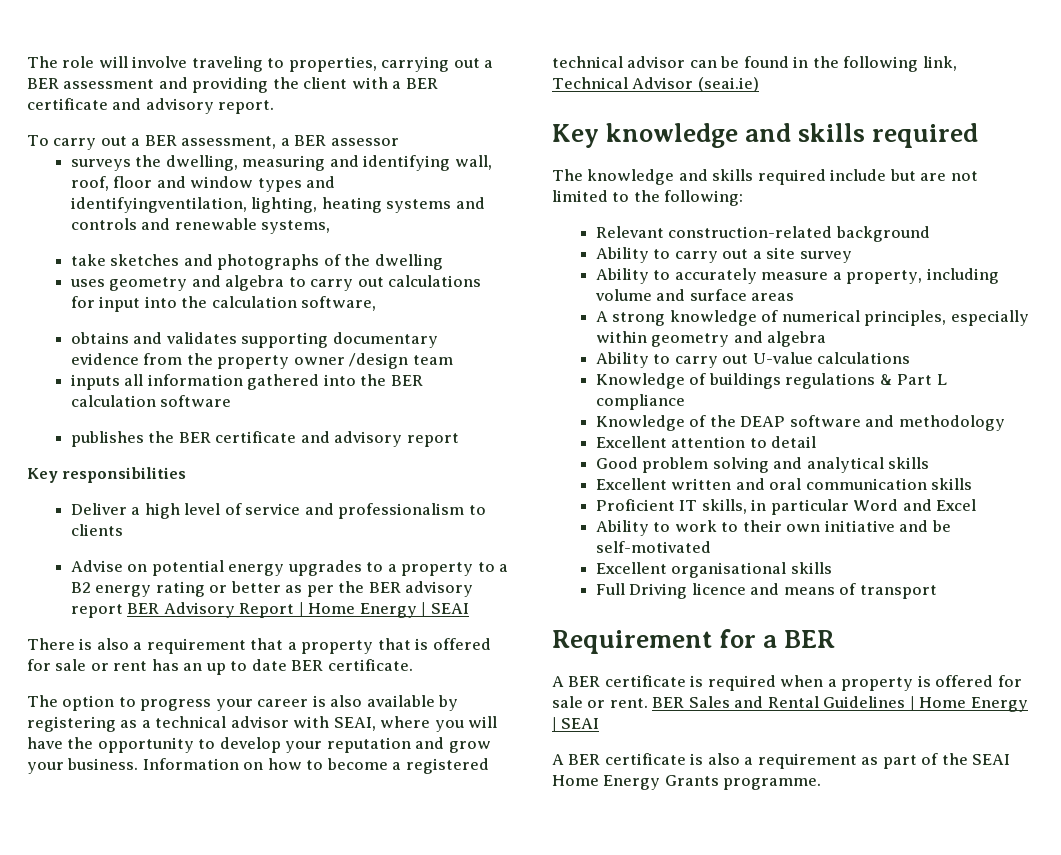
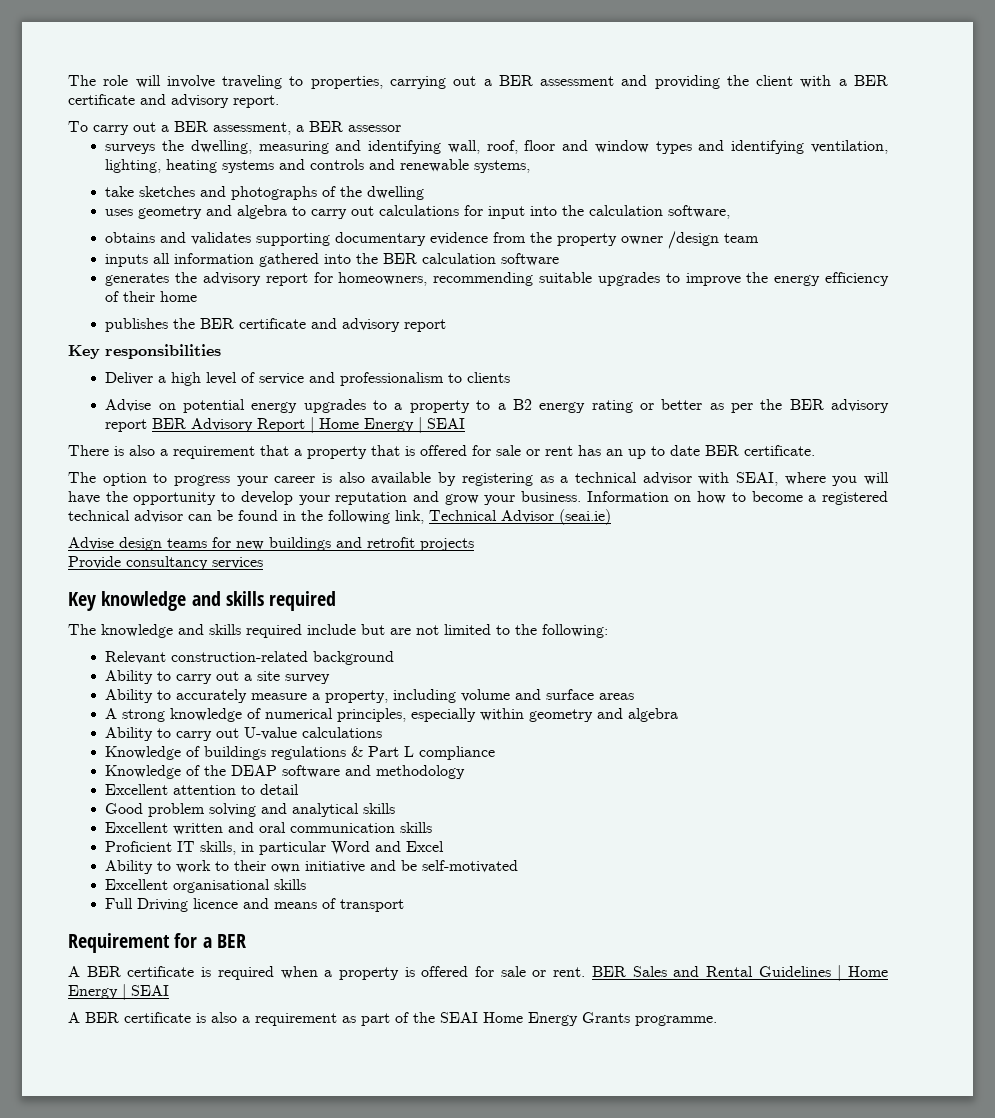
[70,197,247,213] identifyingventilation, -> [731,140,889,154] identifying ventilation,
(232, 401) none -> [105,272,889,286] [105,291,198,302] // generates the advisory report for homeowners, recommending suitable upgrades to improve the energy efficiency of their home
(759, 84) none -> [68,537,474,551] [68,556,263,570] // Advise design teams for new buildings and retrofit projects // Provide consultancy services

